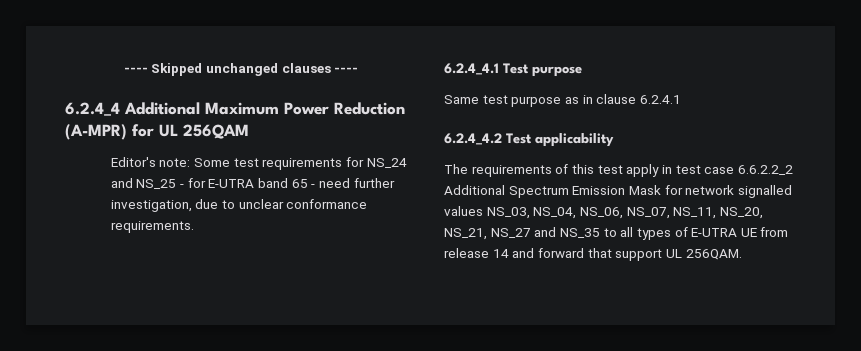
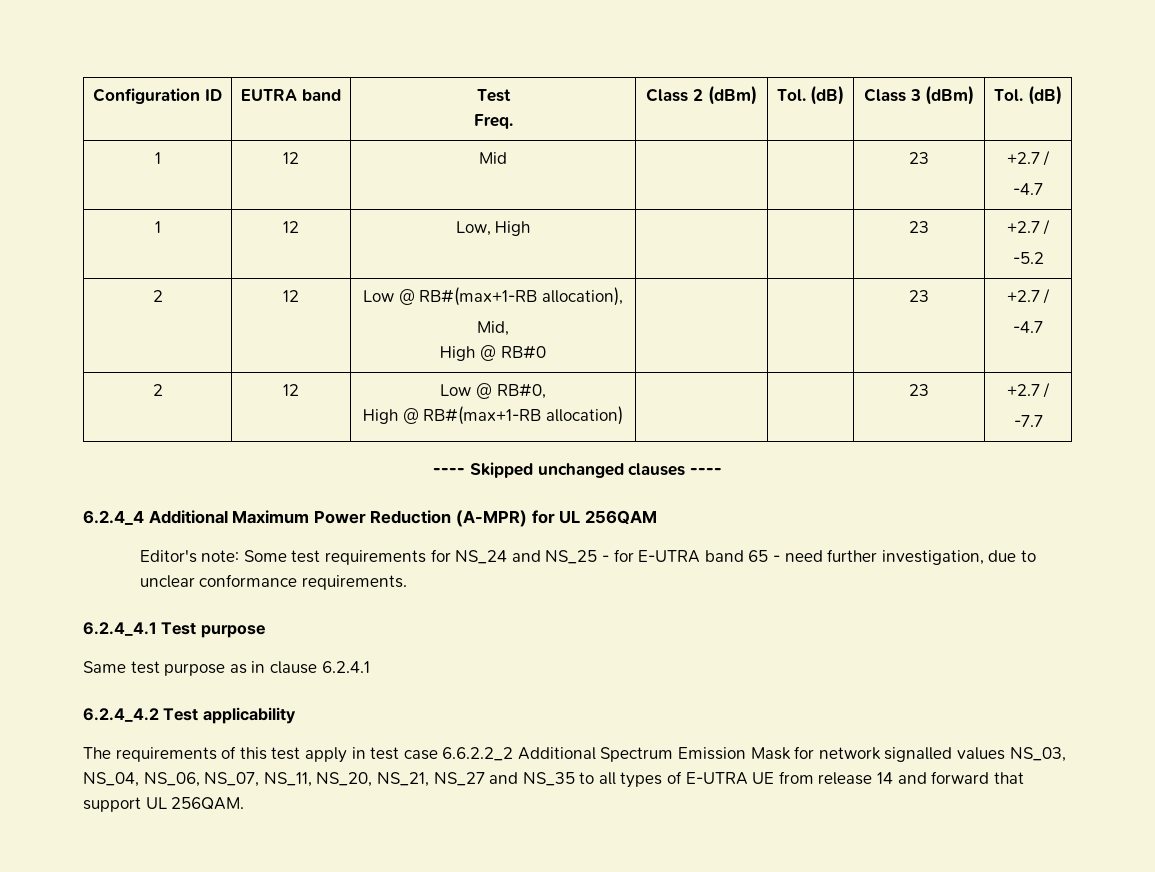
(123, 70) none -> [93,88,222,104] [241,89,341,101] [476,89,511,102] [473,114,513,129] [646,85,757,105] [776,85,845,105] [863,85,975,105] [994,85,1062,105] [154,152,161,164] [283,152,299,164] [479,152,507,164] [909,152,929,164] [1006,150,1051,166] [1013,183,1043,195] [154,221,161,233] [283,221,299,233] [455,221,531,236] [909,221,929,233] [1006,219,1051,235] [1012,252,1044,264] [152,290,163,302] [283,290,299,302] [363,287,623,306] [477,321,509,336] [440,345,546,361] [909,290,929,302] [1006,288,1051,304] [1013,321,1043,333] [152,384,163,396] [283,384,299,396] [440,383,546,399] [363,406,623,425] [909,384,929,396] [1006,382,1051,398] [1013,415,1043,427] Configuration ID | EUTRA band | Test // Freq. | Class 2 (dBm) | Tol. (dB) | Class 3 (dBm) | Tol. (dB) // 1 | 12 | Mid | | | 23 | +2.7 / // -4.7 // 1 | 12 | Low, High | | | 23 | +2.7 / // -5.2 // 2 | 12 | Low @ RB#(max+1-RB allocation), // Mid, // High @ RB#0 | | | 23 | +2.7 / // -4.7 // 2 | 12 | Low @ RB#0, // High @ RB#(max+1-RB allocation) | | | 23 | +2.7 / // -7.7 //

